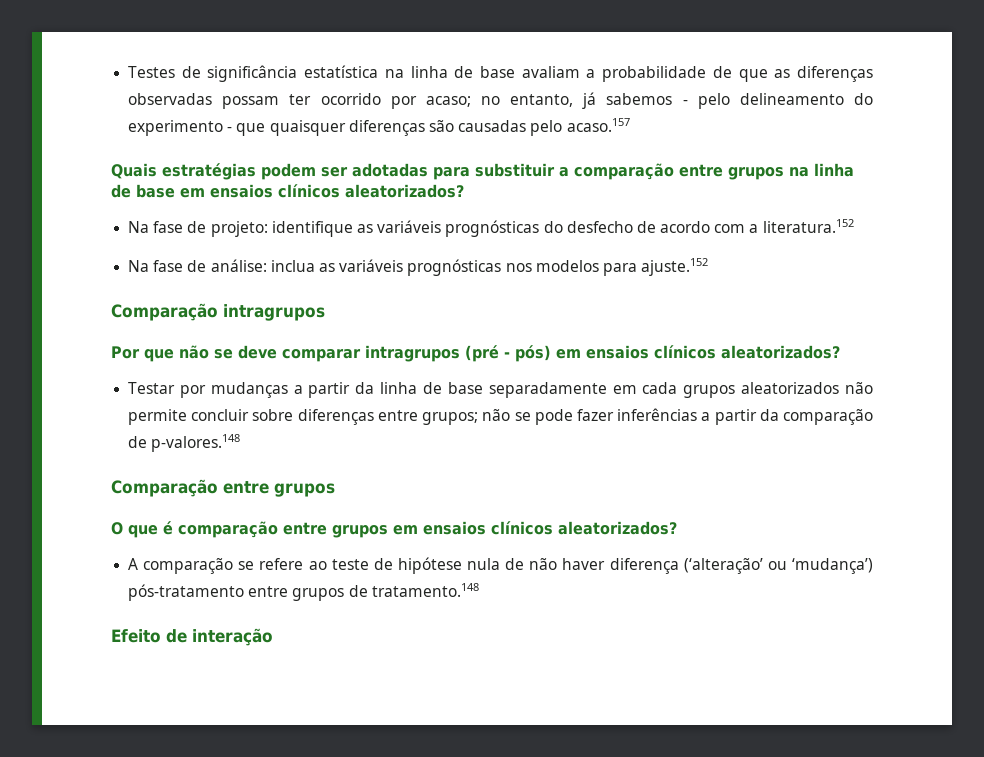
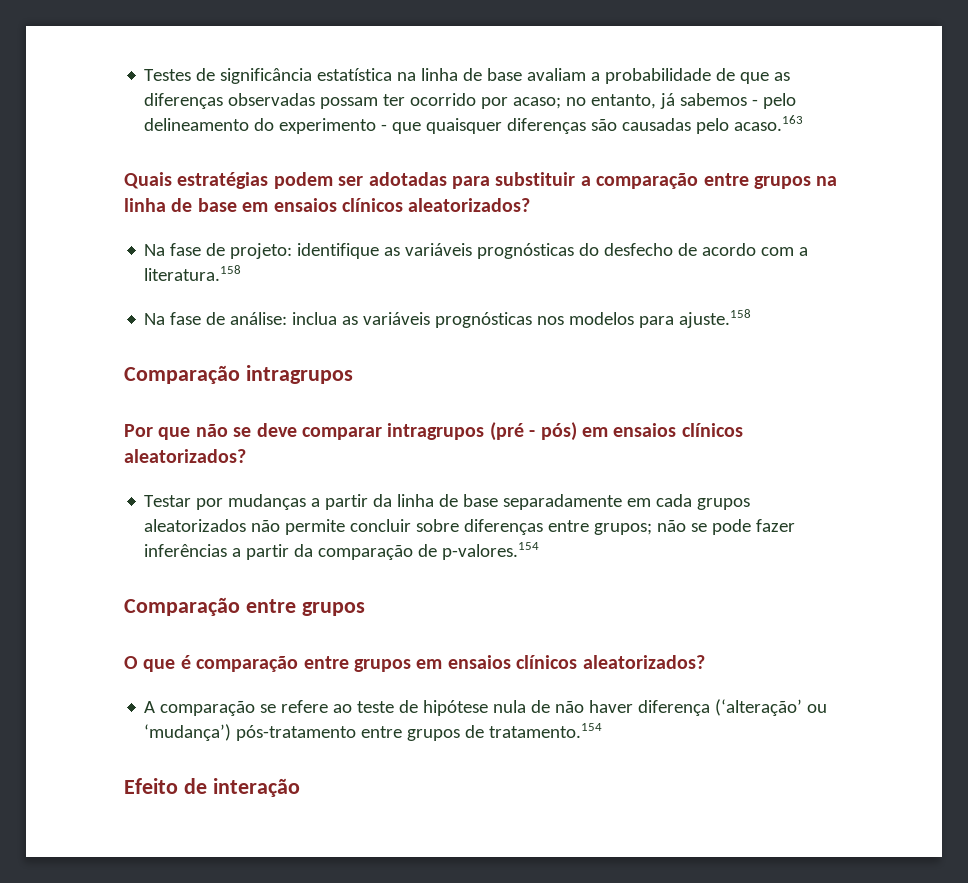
[566,118,630,132] acaso.157 -> [734,115,804,131] acaso.163
[762,219,854,233] literatura.152 -> [144,265,242,281] literatura.158
[641,258,709,276] ajuste.152 -> [679,309,752,328] ajuste.158
[151,434,241,452] p-valores.148 -> [442,542,540,560] p-valores.154
[371,583,479,597] tratamento.148 -> [489,723,603,738] tratamento.154

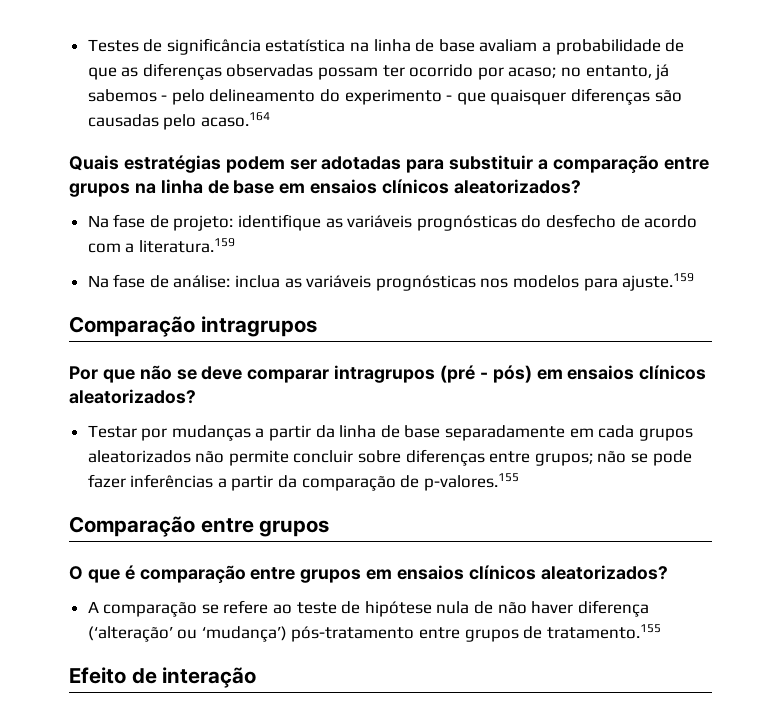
[734,115,804,131] acaso.163 -> [200,112,270,127] acaso.164
[144,265,242,281] literatura.158 -> [138,238,235,253] literatura.159
[679,309,752,328] ajuste.158 -> [622,273,695,291] ajuste.159
[442,542,540,560] p-valores.154 -> [423,473,519,491] p-valores.155
[489,723,603,738] tratamento.154 -> [546,624,661,639] tratamento.155

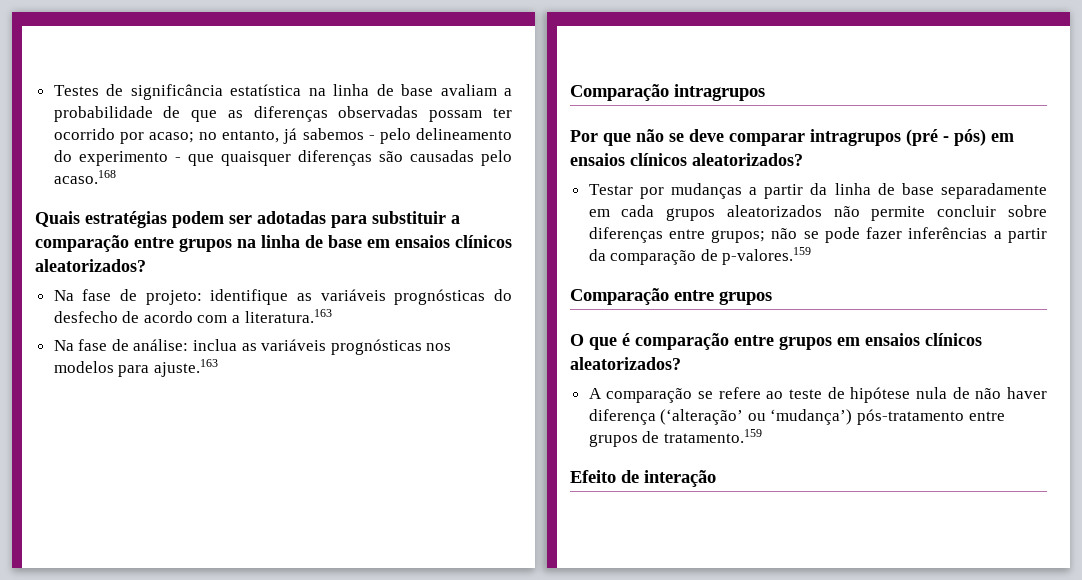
[200,112,270,127] acaso.164 -> [53,170,116,184] acaso.168
[138,238,235,253] literatura.159 -> [244,309,332,323] literatura.163
[622,273,695,291] ajuste.159 -> [153,359,218,377] ajuste.163
[423,473,519,491] p-valores.155 -> [722,247,812,265] p-valores.159
[546,624,661,639] tratamento.155 -> [663,429,762,443] tratamento.159

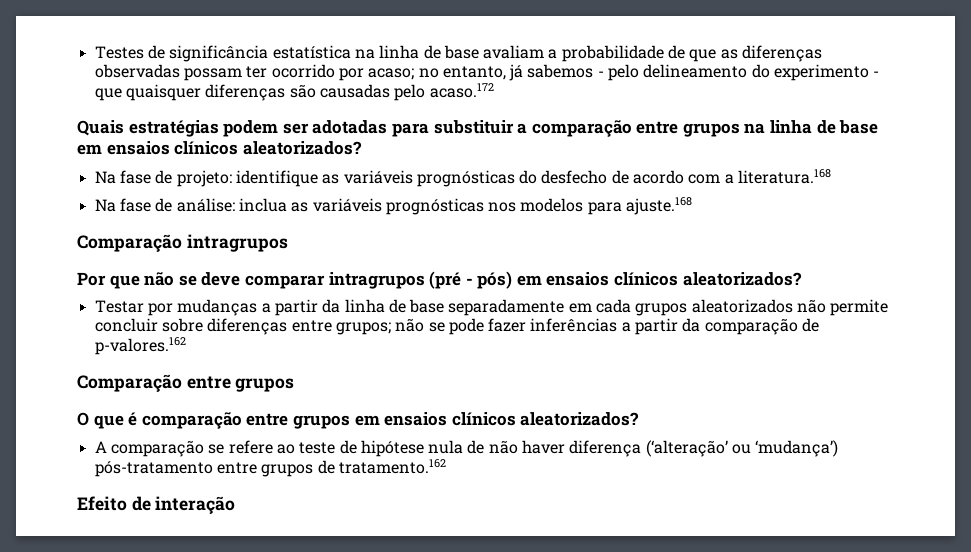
[53,170,116,184] acaso.168 -> [429,83,494,98] acaso.172
[244,309,332,323] literatura.163 -> [738,169,832,184] literatura.168
[153,359,218,377] ajuste.163 -> [626,197,693,215] ajuste.168
[722,247,812,265] p-valores.159 -> [94,337,186,355] p-valores.162
[663,429,762,443] tratamento.159 -> [338,459,446,474] tratamento.162

